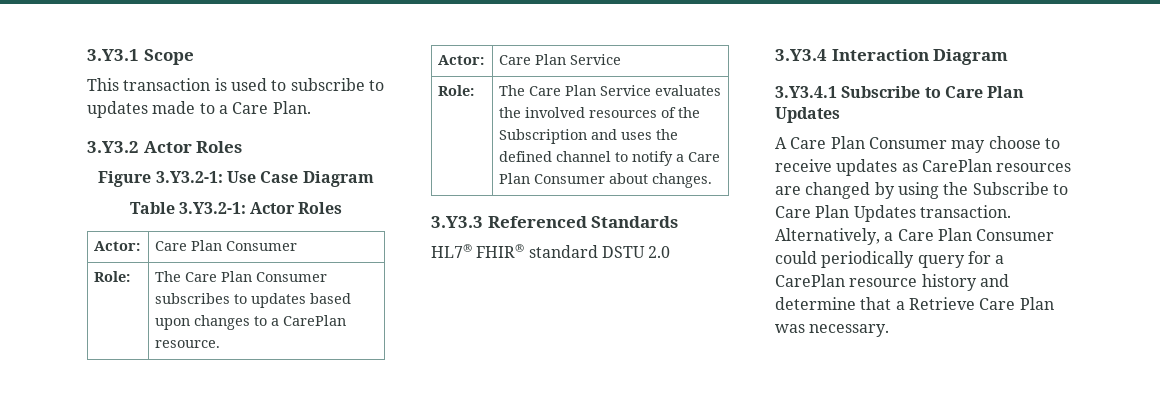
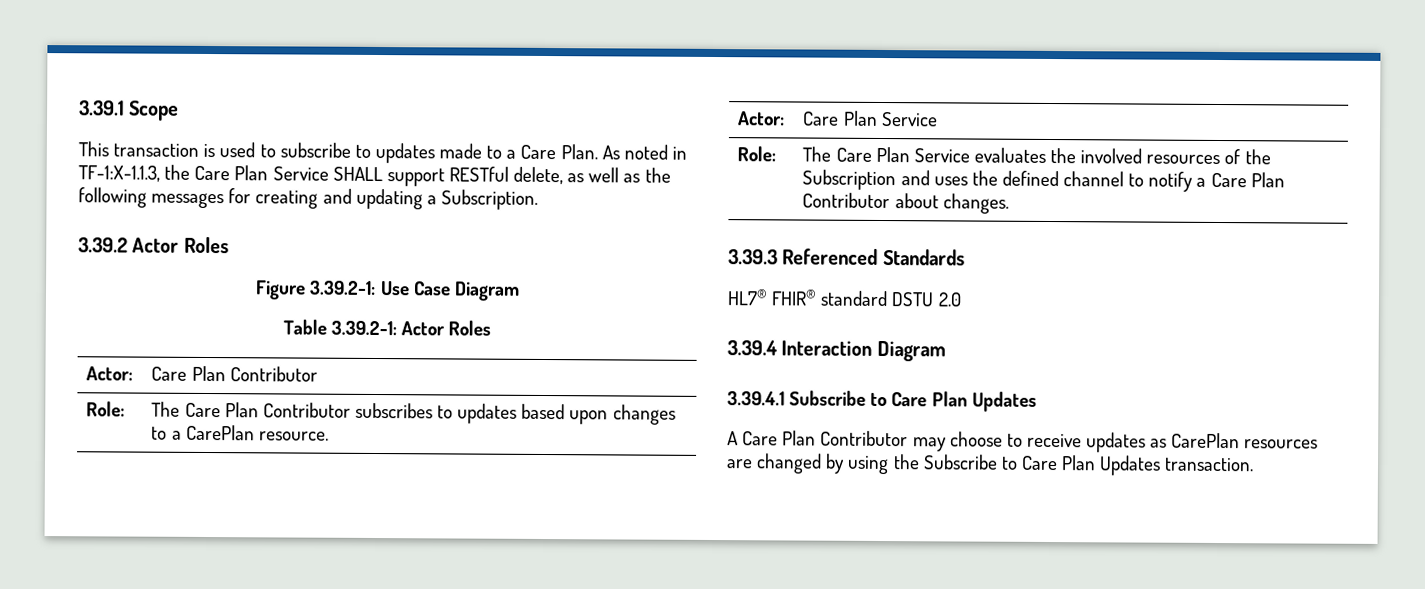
[87,49,139,61] 3.Y3.1 -> [79,100,125,116] 3.39.1
[87,141,139,153] // 3.Y3.2 -> [601,144,687,160] [78,164,671,187] [78,187,538,210] [78,237,128,253] As noted in TF-1:X-1.1.3, the Care Plan Service SHALL support RESTful delete, as well as the following messages for creating and updating a Subscription. // 3.39.2
[155,171,223,183] 3.Y3.2-1: -> [309,280,377,296] 3.39.2-1:
[178,202,246,214] 3.Y3.2-1: -> [330,320,397,336] 3.39.2-1:
[226,241,298,251] [94,271,131,282] [155,271,328,282] Consumer // Role: | The Care Plan Consumer -> [229,366,318,382] [86,401,126,417] [151,401,351,418] Contributor // Role: | The Care Plan Contributor
[534,174,606,184] Consumer -> [802,192,891,209] Contributor
[431,216,483,228] 3.Y3.3 -> [728,249,778,265] 3.39.3
[775,49,827,61] 3.Y3.4 -> [727,340,778,356] 3.39.4
[775,86,837,98] 3.Y3.4.1 -> [727,391,785,406] 3.39.4.1
[868,137,947,149] Consumer -> [820,430,909,447] Contributor
[775,228,1055,245] [775,251,1005,268] [775,274,1009,291] [775,297,1054,310] [775,324,890,337] Alternatively, a Care Plan Consumer could periodically query for a CarePlan resource history and determine that a Retrieve Care Plan was necessary. -> (1255, 464) none

